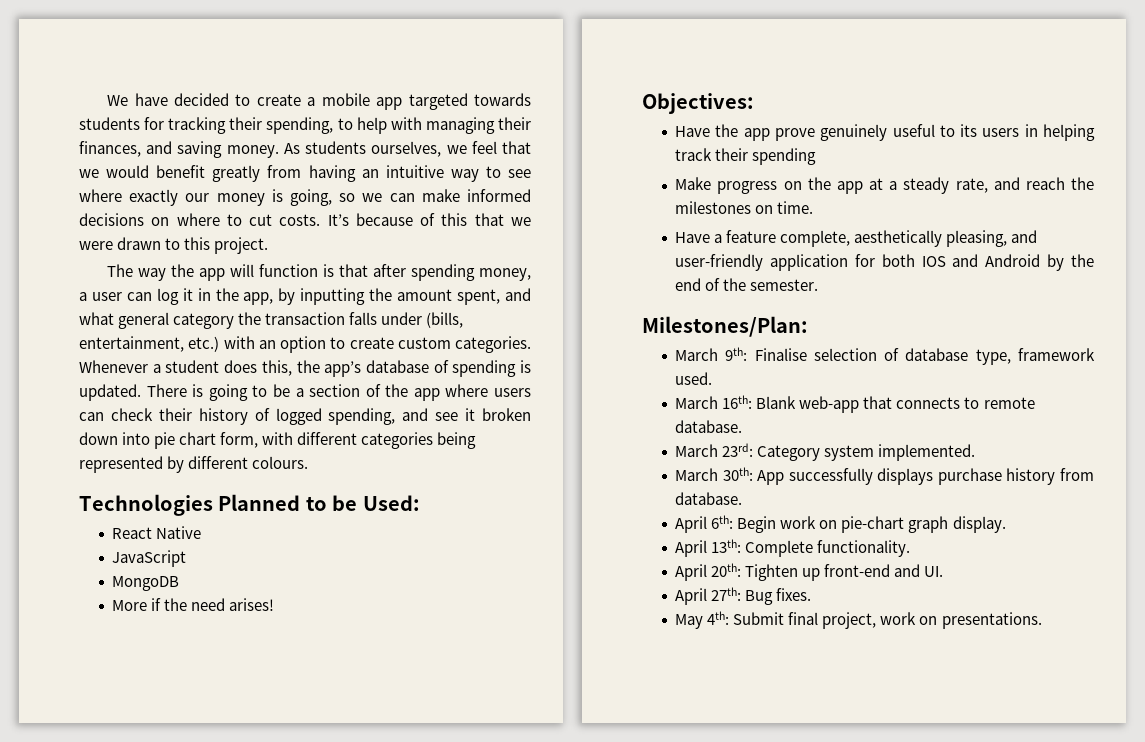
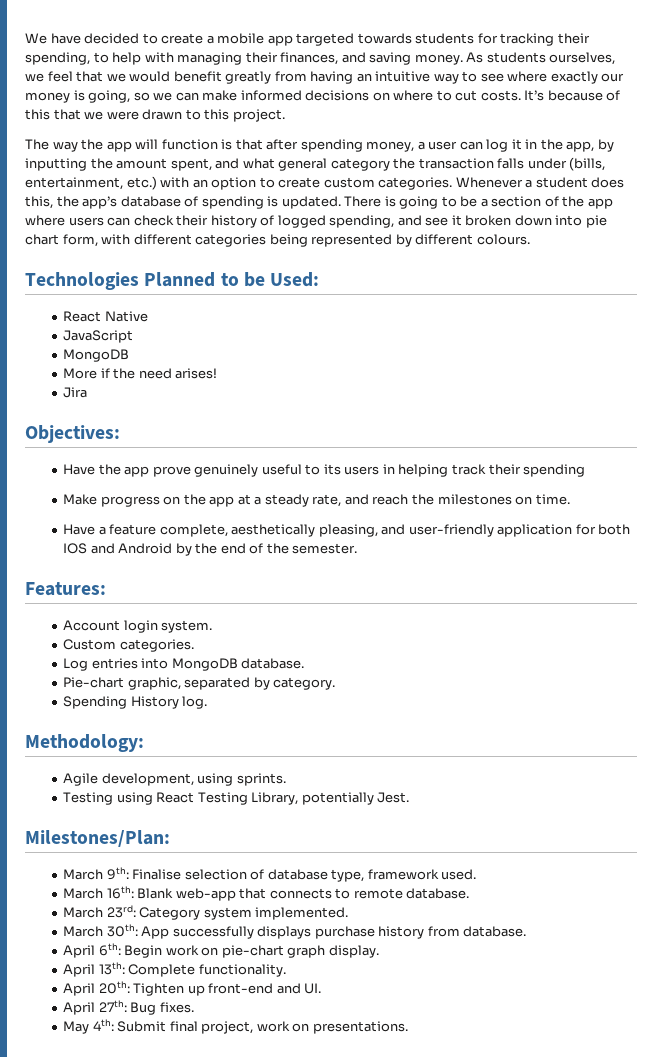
(275, 604) none -> [63,387,88,398] // Jira
(819, 285) none -> [25,582,106,596] [63,620,213,633] [63,639,194,652] [63,658,305,671] [63,677,336,690] [63,696,208,709] [25,734,144,752] [63,773,286,786] [63,792,410,805] // Features: // Account login system. // Custom categories. // Log entries into MongoDB database. // Pie-chart graphic, separated by category. // Spending History log. // Methodology: // Agile development, using sprints. // Testing using React Testing Library, potentially Jest.

